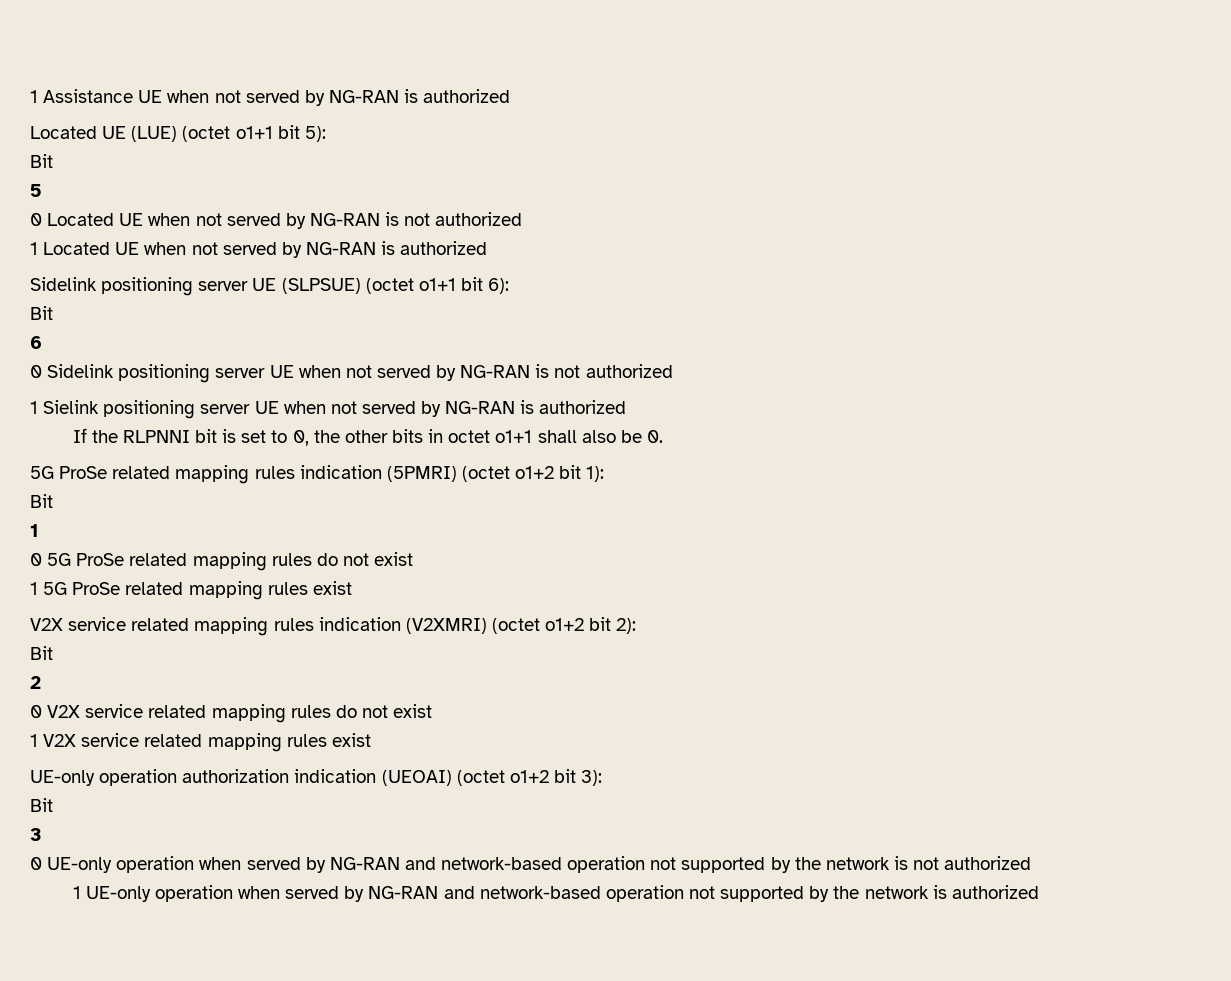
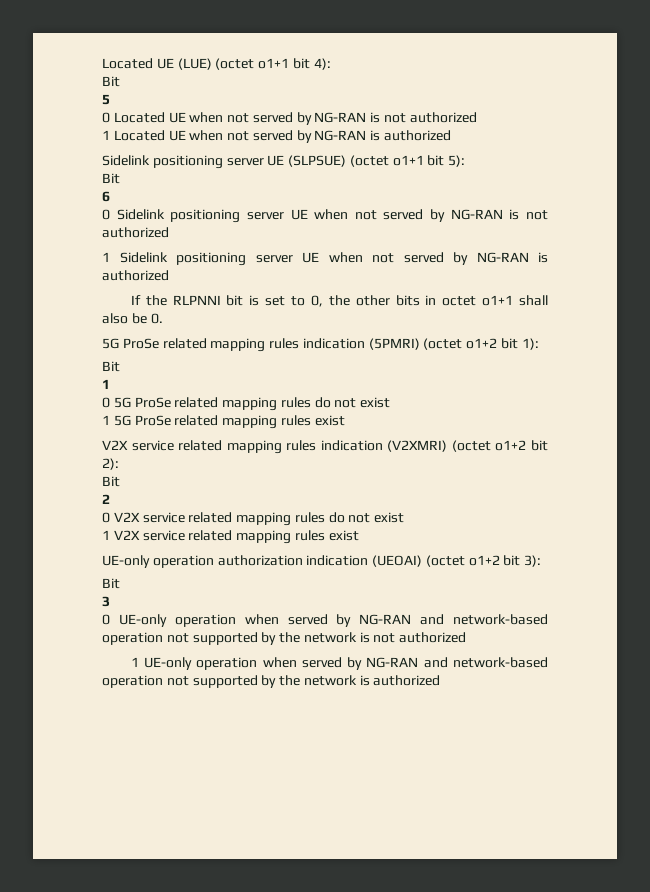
[30,89,511,106] 1 Assistance UE when not served by NG-RAN is authorized // -> (102, 63) none
[304,126,326,142] 5): -> [313,58,331,70] 4):
[488,278,510,294] 6): -> [448,155,466,167] 5):
[43,400,100,414] Sielink -> [119,252,168,263] Sidelink

